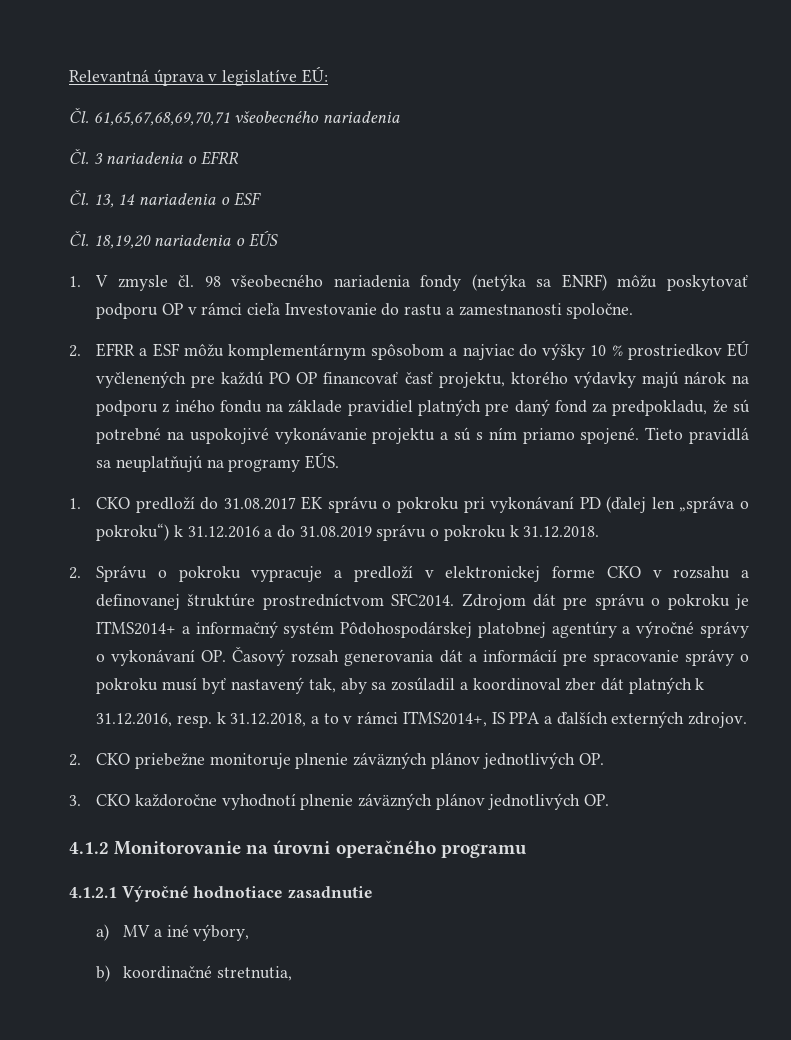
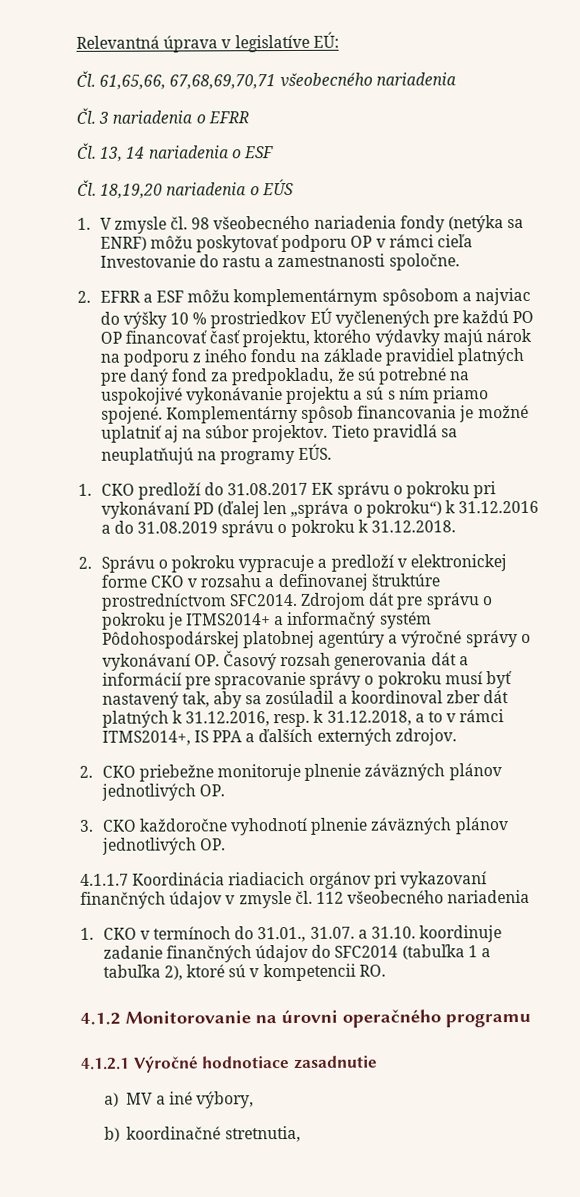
[93,112,230,126] 61,65,67,68,69,70,71 -> [99,74,277,90] 61,65,66, 67,68,69,70,71
(640, 435) none -> [165,404,529,424] [100,424,329,443] Komplementárny spôsob financovania je možné uplatniť aj na súbor projektov.
(705, 684) // -> (183, 717) none
(610, 800) none -> [80,871,487,889] [80,889,531,909] [80,925,503,943] [102,944,492,963] [102,963,386,982] // 4.1.1.7 Koordinácia riadiacich orgánov pri vykazovaní finančných údajov v zmysle čl. 112 všeobecného nariadenia // 1. CKO v termínoch do 31.01., 31.07. a 31.10. koordinuje zadanie finančných údajov do SFC2014 (tabuľka 1 a tabuľka 2), ktoré sú v kompetencii RO.

